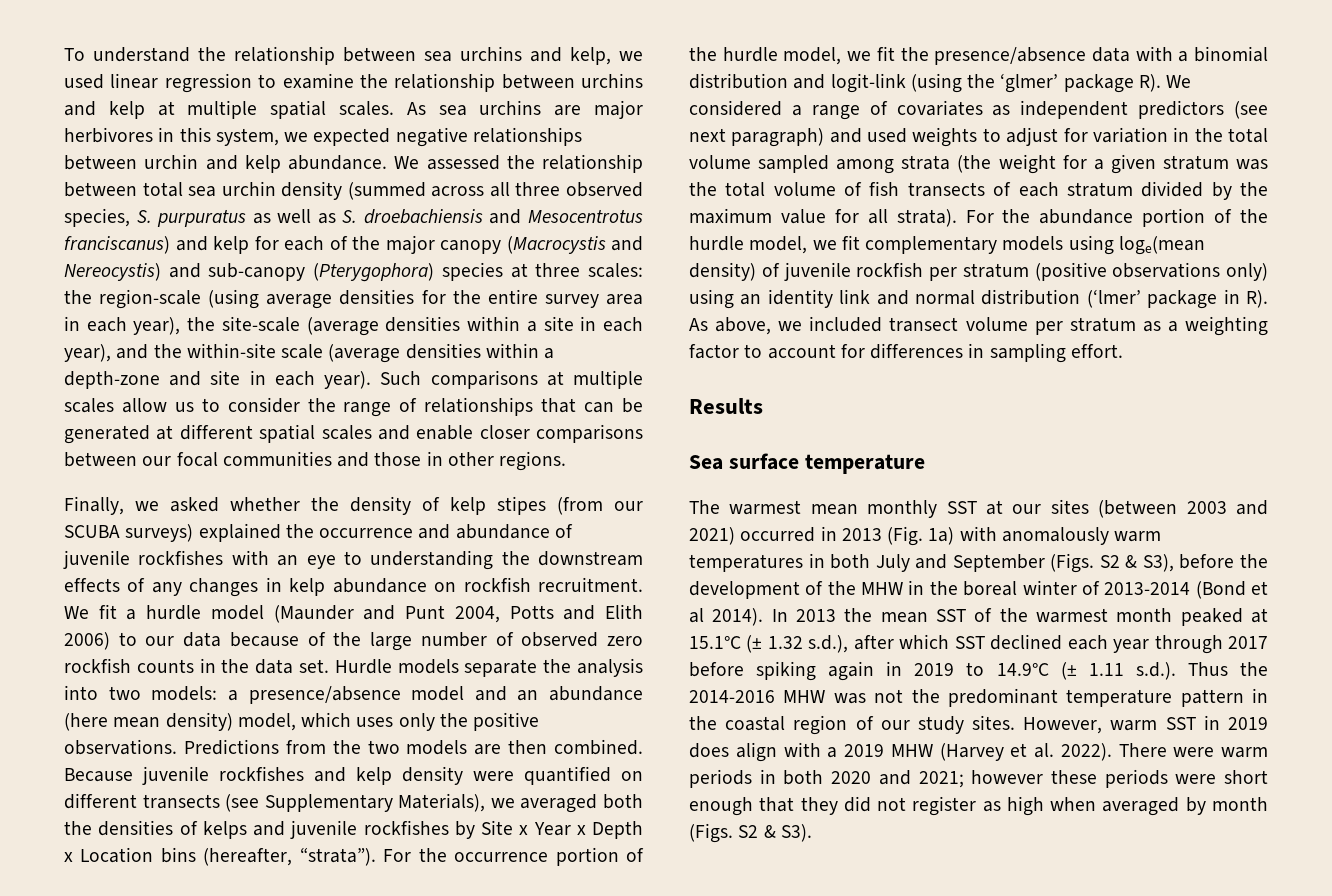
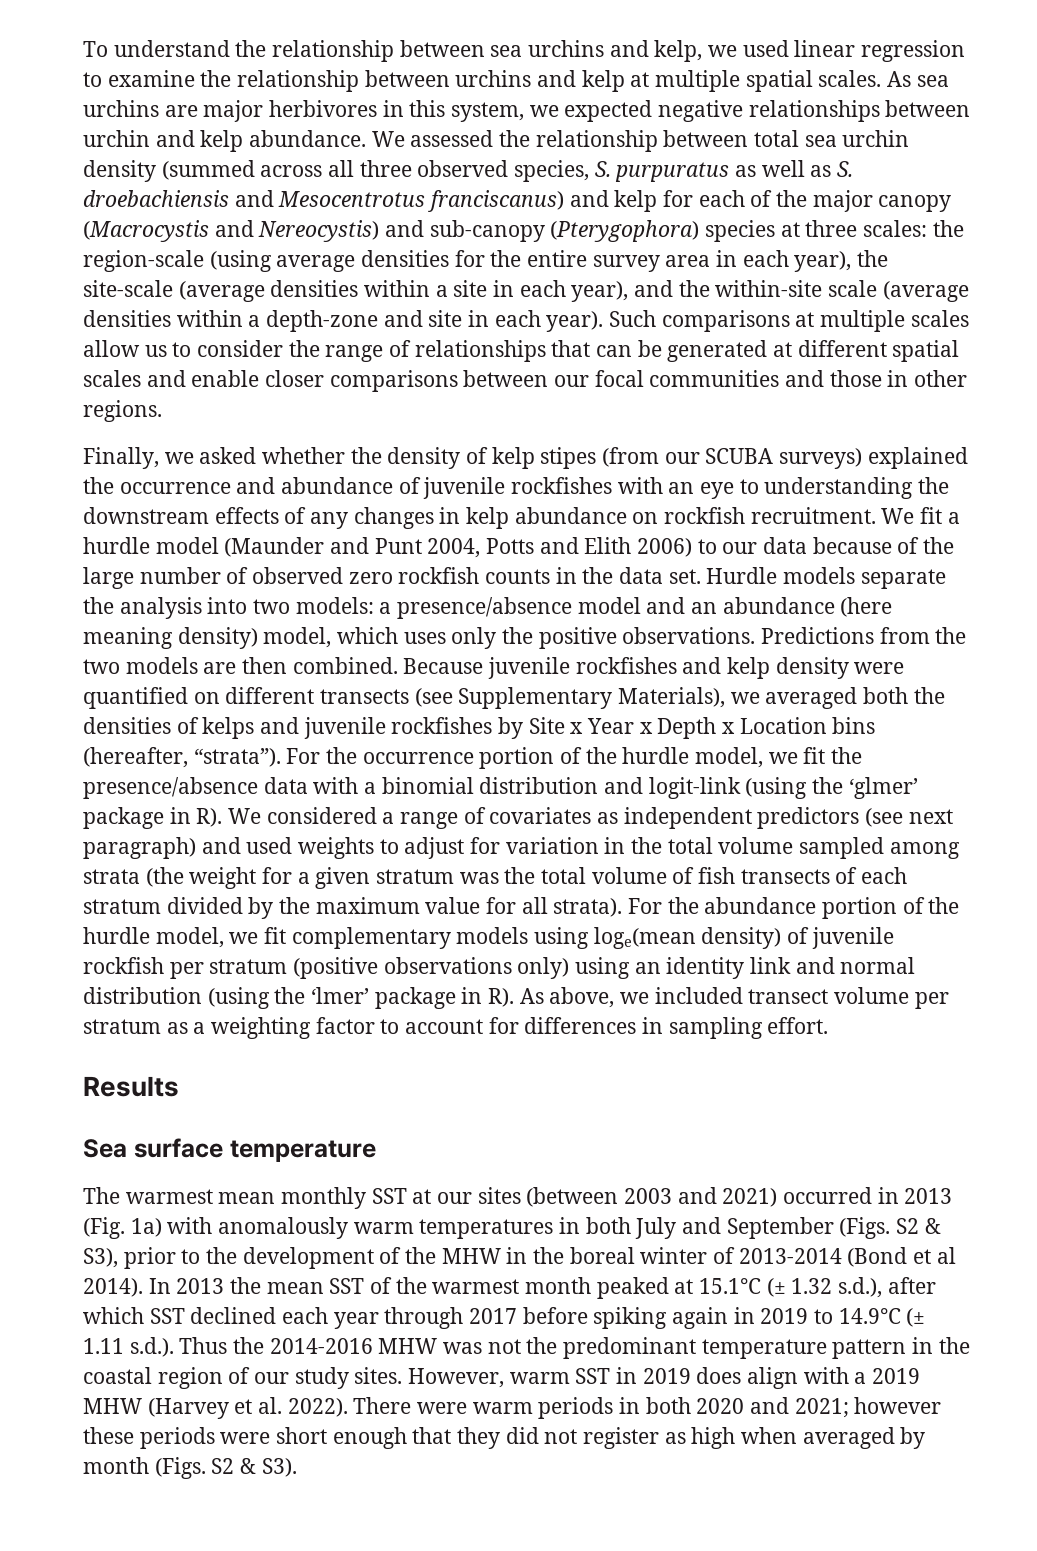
[113,717,161,728] mean -> [83,627,173,649] meaning
(1134, 83) none -> [169,807,191,824] in
[1086,289,1141,308] (‘lmer’ -> [207,987,370,1009] (using the ‘lmer’
[1179,554,1235,569] before -> [123,1247,201,1269] prior to

